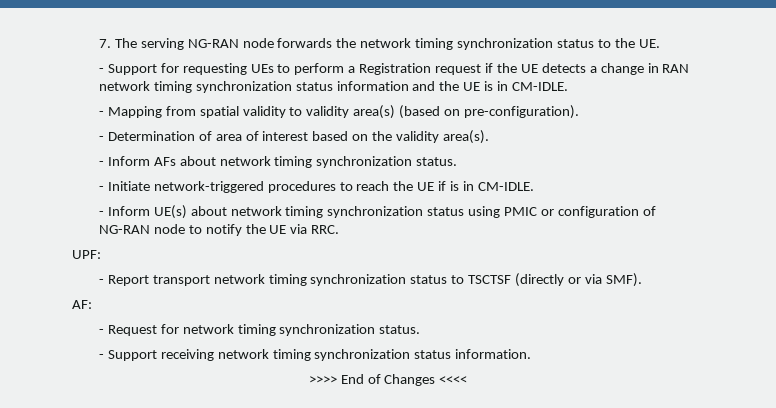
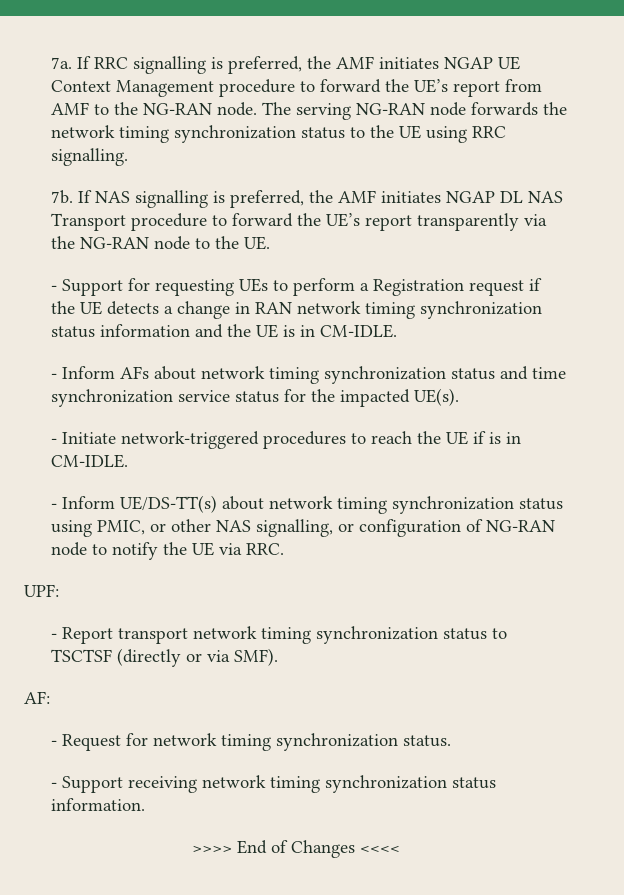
[98,39,111,48] 7. -> [50,56,520,74] [50,79,542,97] [50,102,257,116] 7a. If RRC signalling is preferred, the AMF initiates NGAP UE Context Management procedure to forward the UE’s report from AMF to the NG-RAN node.
(635, 43) none -> [398,125,506,143] [50,148,128,166] [50,190,563,208] [50,213,547,231] [50,236,239,250] UE using RRC signalling. // 7b. If NAS signalling is preferred, the AMF initiates NGAP DL NAS Transport procedure to forward the UE’s report transparently via the NG-RAN node to the
[98,105,580,119] [98,130,490,144] // - Mapping from spatial validity to validity area(s) (based on pre-configuration). // - Determination of area of interest based on the validity area(s). -> (397, 331) none
[416,157,458,166] status. -> [450,366,566,380] [50,388,459,407] status and time synchronization service status for the impacted UE(s).
[153,205,187,219] UE(s) -> [119,495,217,513] UE/DS-TT(s)
[504,207,538,216] PMIC -> [96,519,333,537] PMIC, or other NAS signalling,

